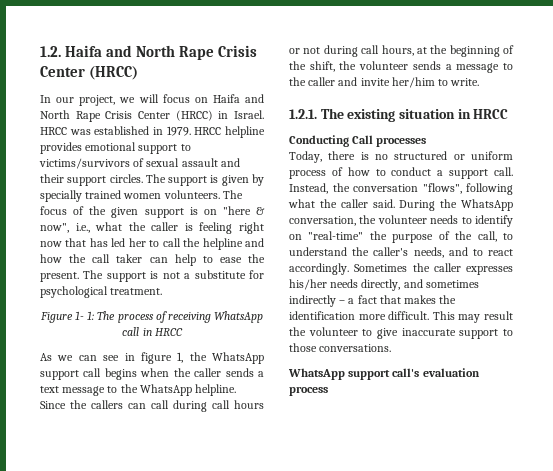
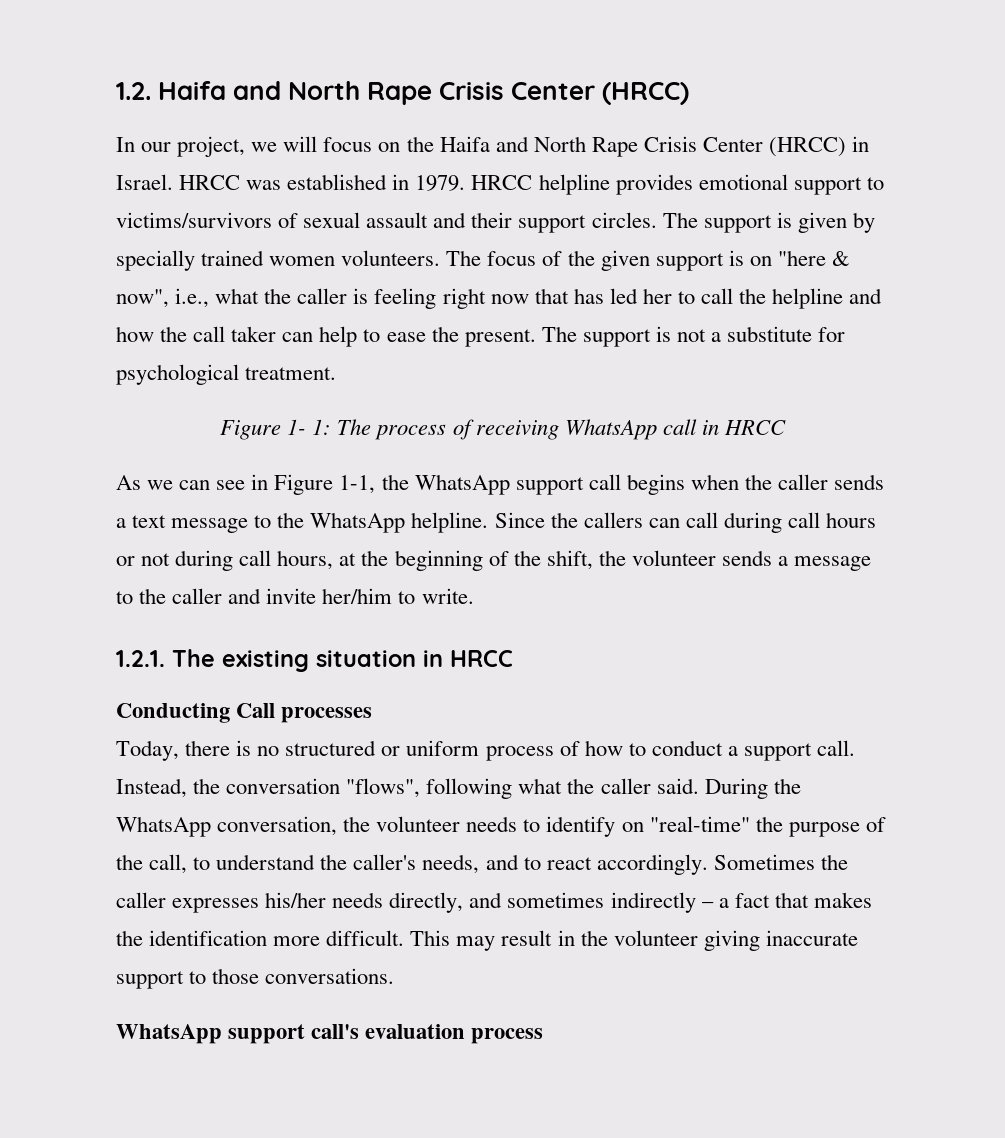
(208, 100) none -> [406,136,434,152] the
[140,352,184,364] figure 1, -> [274,474,376,495] Figure 1-1,
[289,327,398,339] the volunteer to give -> [557,930,760,951] in the volunteer giving

